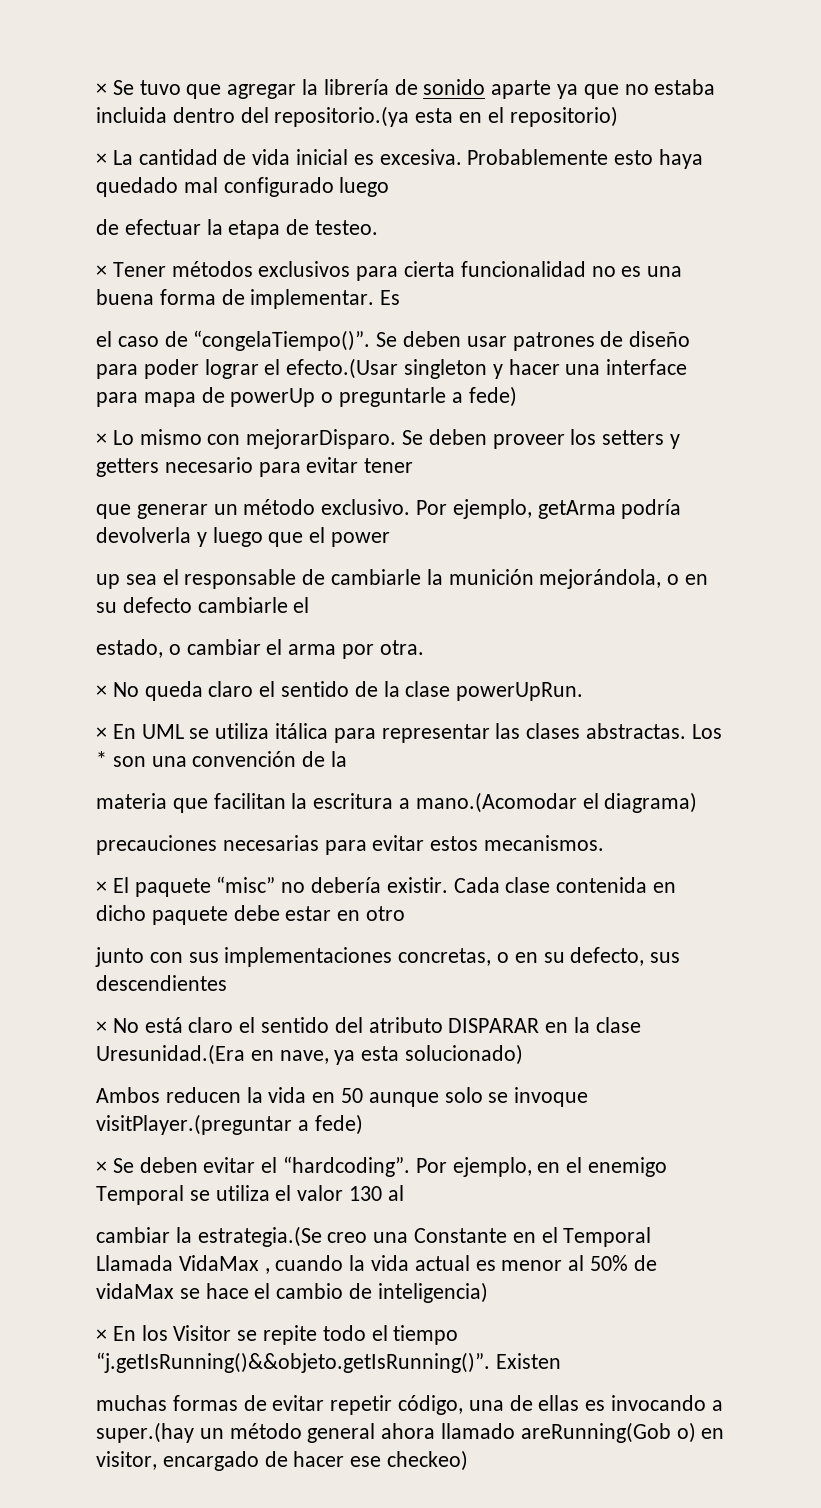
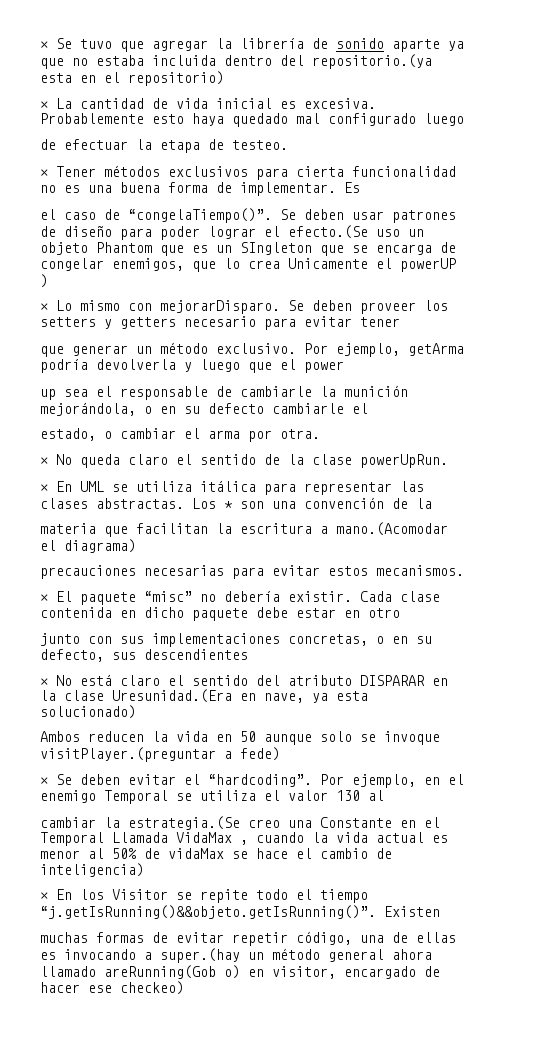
[286,358,688,379] [96,386,517,407] efecto.(Usar singleton y hacer una interface para mapa de powerUp o preguntarle a fede) -> [288,225,424,239] [40,242,456,256] [40,258,456,272] [40,274,48,288] efecto.(Se uso un objeto Phantom que es un SIngleton que se encarga de congelar enemigos, que lo crea Unicamente el powerUP )

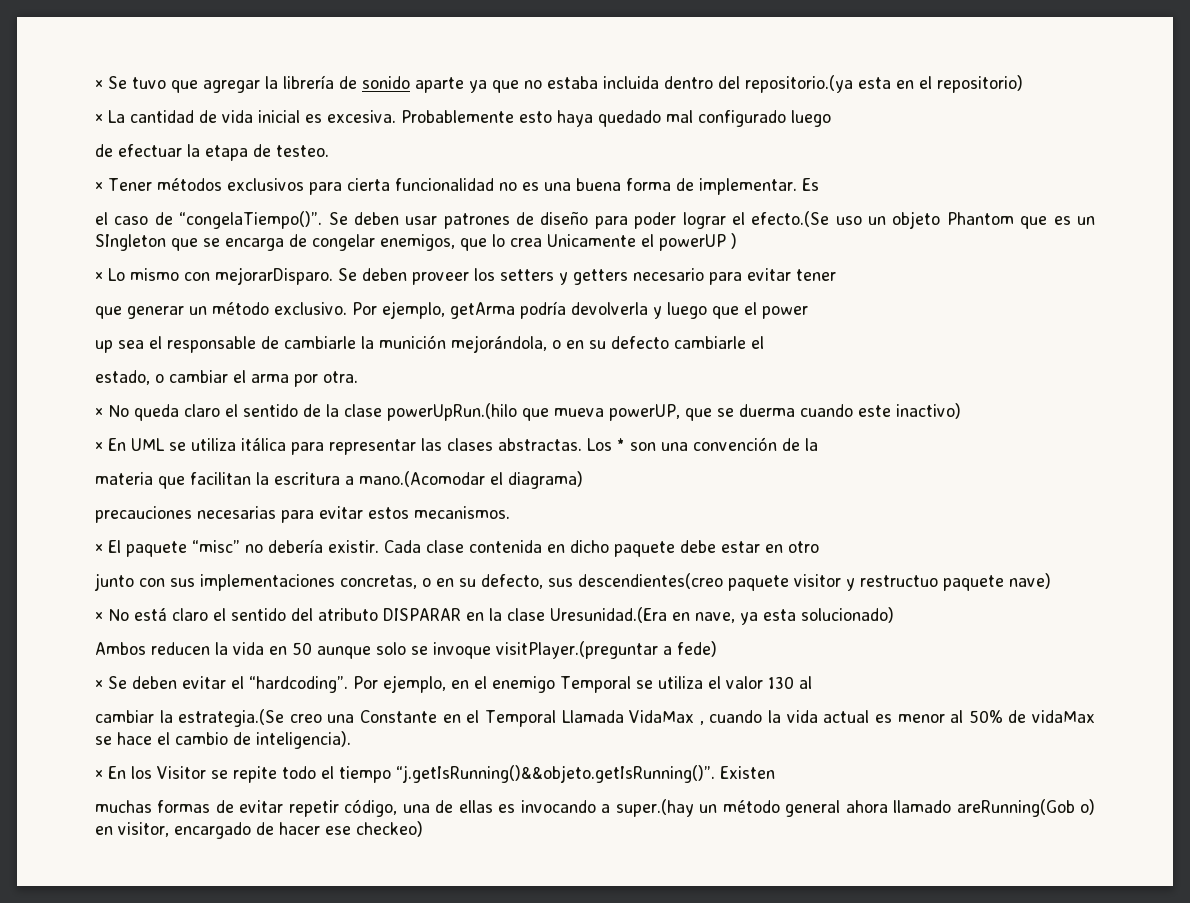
[360,454,448,468] powerUpRun. -> [387,403,961,421] powerUpRun.(hilo que mueva powerUP, que se duerma cuando este inactivo)
[144,649,248,660] descendientes -> [578,573,1051,591] descendientes(creo paquete visitor y restructuo paquete nave)
[40,863,144,877] inteligencia) -> [256,731,351,749] inteligencia).

